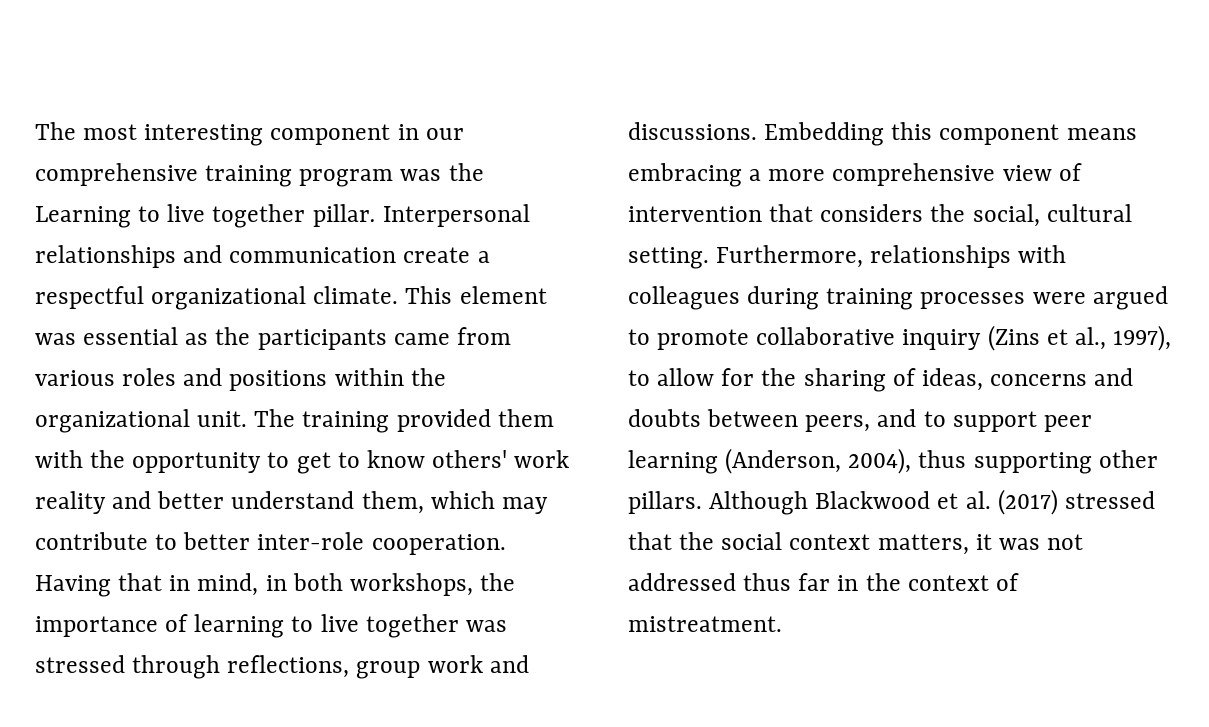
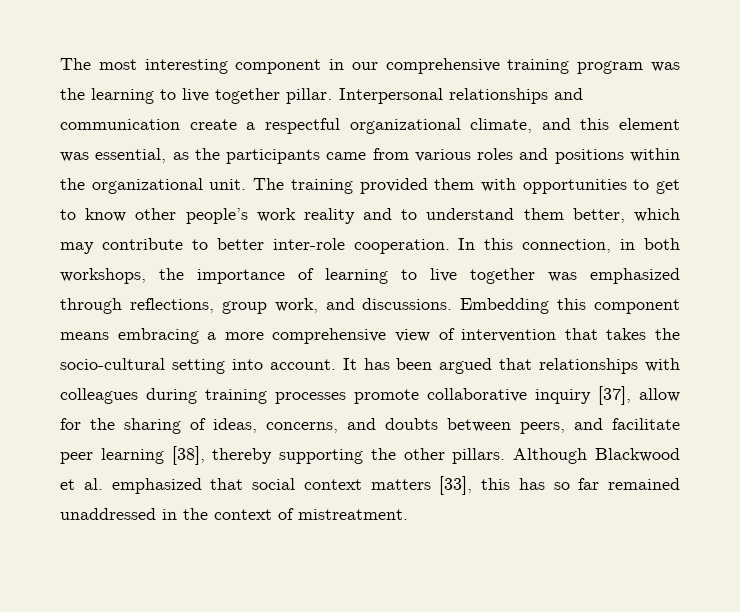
[35,206,131,228] Learning -> [91,88,154,104] learning
[313,286,453,304] climate. This -> [470,118,610,133] climate, and this
[83,327,179,345] essential -> [95,148,167,163] essential,
[90,450,262,473] the opportunity -> [522,179,627,194] opportunities
[432,450,508,468] others' -> [135,208,248,224] other people’s
[157,491,424,514] better understand them, -> [401,208,625,223] to understand them better,
[35,573,259,597] Having that in mind, -> [458,238,612,253] In this connection,
[35,655,125,673] stressed -> [590,268,680,284] emphasized
[427,655,483,673] work -> [274,298,318,313] work,
[820,204,1132,227] [628,245,864,269] considers the social, cultural setting. Furthermore, -> [606,328,681,340] [60,358,533,374] takes the socio-cultural setting into account. It has been argued that
[1032,286,1168,310] [628,325,1172,351] [628,370,650,386] were argued to promote collaborative inquiry (Zins et al., 1997), to -> [354,386,631,405] promote collaborative inquiry [37],
[990,374,1088,386] concerns -> [266,422,338,433] concerns,
[923,411,1092,432] [628,448,1092,474] to support peer learning (Anderson, 2004), thus supporting -> [612,418,680,430] [60,446,396,465] facilitate peer learning [38], thereby supporting the
[997,489,1155,515] [628,532,1084,555] [628,573,831,591] (2017) stressed that the social context matters, it was not addressed thus far -> [111,476,680,495] [60,508,156,520] emphasized that social context matters [33], this has so far remained unaddressed

